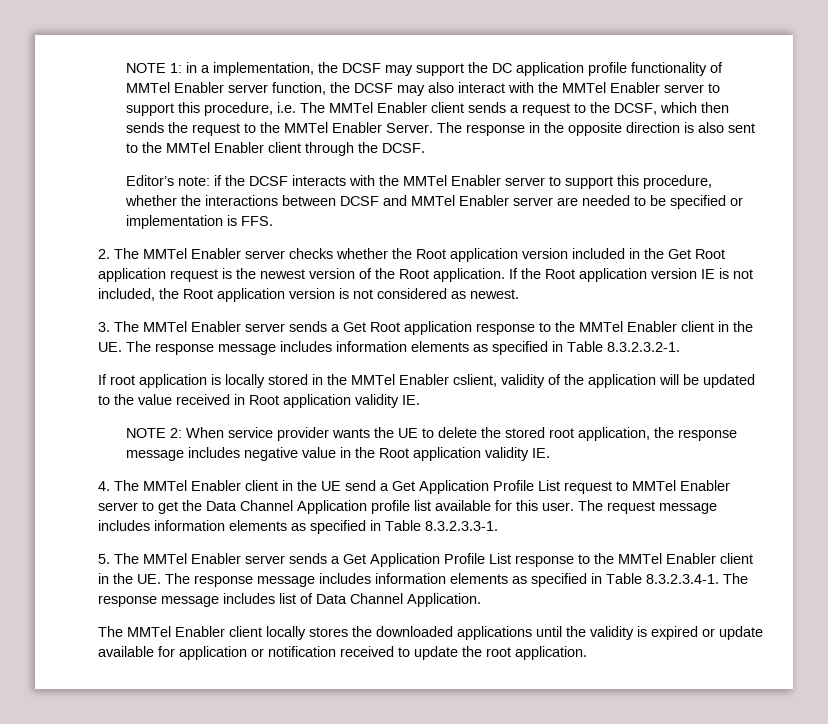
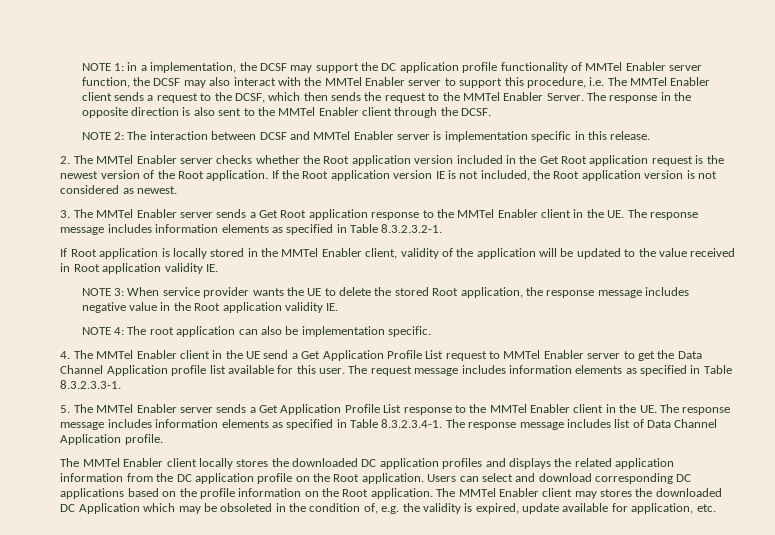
[125,175,712,189] [124,195,278,206] Editor’s note: if the DCSF interacts with the MMTel Enabler server to support this procedure, whether the interactions -> [81,131,208,140] NOTE 2: The interaction
[556,195,743,209] [125,215,273,229] are needed to be specified or implementation is FFS. -> [433,131,651,142] is implementation specific in this release.
[109,375,135,385] root -> [70,249,97,257] Root
[452,374,497,387] cslient, -> [365,248,398,259] client,
[169,428,182,438] 2: -> [114,288,125,296] 3:
[548,428,574,438] root -> [432,288,459,296] Root
(550, 453) none -> [81,326,432,337] // NOTE 4: The root application can also be implementation specific.
[406,593,481,607] Application. -> [60,434,163,445] Application profile.
[456,626,562,640] applications until -> [361,458,674,469] [60,473,692,484] [60,488,722,499] [60,503,400,514] DC application profiles and displays the related application information from the DC application profile on the Root application. Users can select and download corresponding DC applications based on the profile information on the Root application. The MMTel Enabler client may stores the downloaded DC Application which may be obsoleted in the condition of, e.g.
[650,626,715,640] expired or -> [475,503,519,514] expired,
[178,646,587,660] application or notification received to update the root application. -> [631,503,716,514] application, etc.

